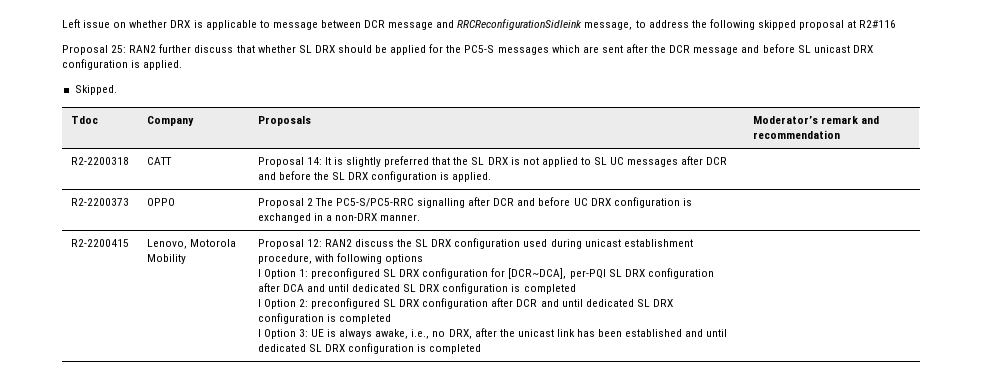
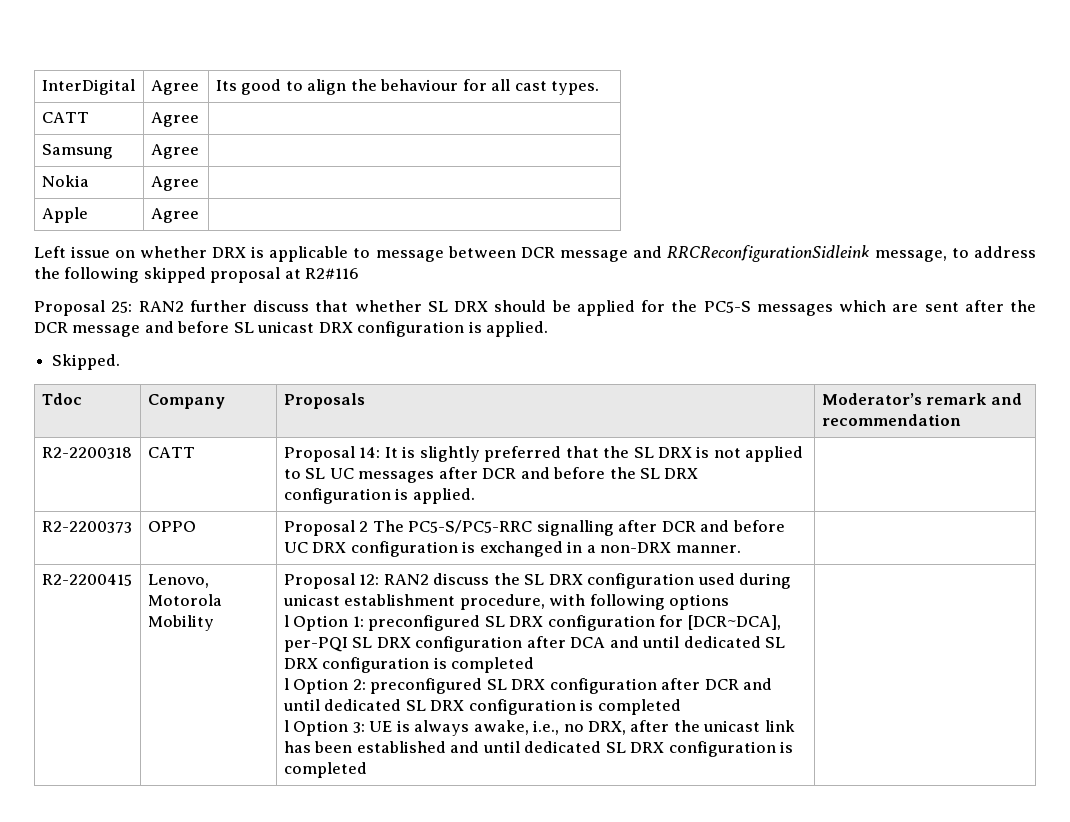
(62, 23) none -> [41,79,135,95] [150,80,199,95] [215,79,600,95] [41,112,89,123] [150,112,199,127] [41,144,113,159] [150,144,199,159] [41,175,89,187] [150,176,199,191] [41,207,88,223] [150,208,199,223] InterDigital | Agree | Its good to align the behaviour for all cast types. // CATT | Agree | // Samsung | Agree | // Nokia | Agree | // Apple | Agree | //

